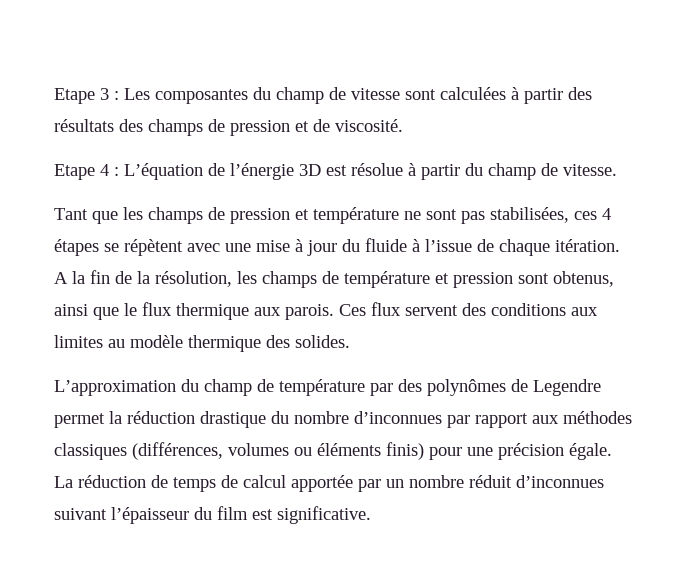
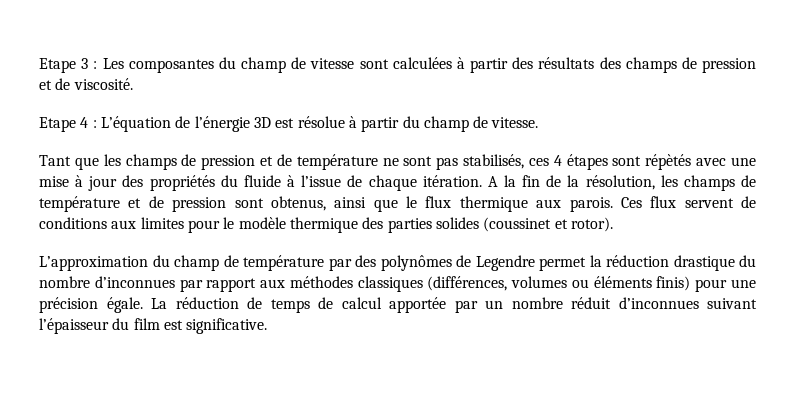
(309, 214) none -> [276,154,292,166] de
[490,207,569,223] stabilisées, -> [463,154,525,169] stabilisés,
[104,239,183,256] se répètent -> [612,154,692,170] sont répètés
(337, 248) none -> [122,175,215,191] des propriétés
(449, 278) none -> [148,196,164,208] de
[462,303,486,316] des -> [741,196,756,208] de
[108,339,125,348] au -> [187,217,235,233] pour le
[295,335,350,348] solides. -> [387,217,613,233] parties solides (coussinet et rotor).

